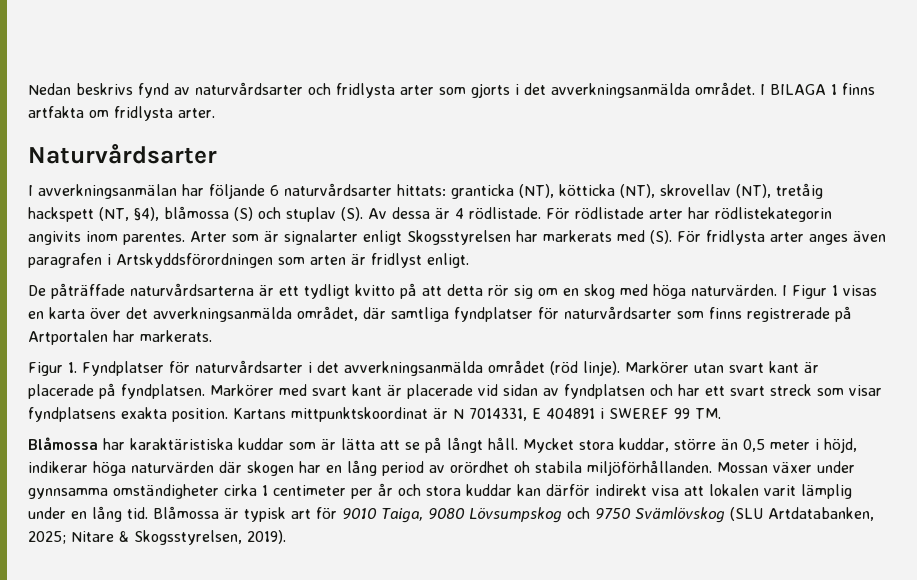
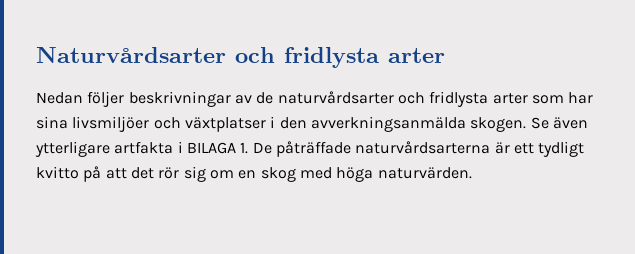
[28,83,190,98] Nedan beskrivs fynd av -> [36,47,445,68] [36,91,274,107] Naturvårdsarter och fridlysta arter // Nedan följer beskrivningar av de
[471,82,875,98] [28,106,215,121] [28,143,217,164] [28,183,823,199] [28,206,832,222] [28,230,886,245] [28,253,469,268] gjorts i det avverkningsanmälda området. I BILAGA 1 finns artfakta om fridlysta arter. // Naturvårdsarter // I avverkningsanmälan har följande 6 naturvårdsarter hittats: granticka (NT), kötticka (NT), skrovellav (NT), tretåig hackspett (NT, §4), blåmossa (S) och stuplav (S). Av dessa är 4 rödlistade. För rödlistade arter har rödlistekategorin angivits inom parentes. Arter som är signalarter enligt Skogsstyrelsen har markerats med (S). För fridlysta arter anges även paragrafen i Artskyddsförordningen som arten är fridlyst enligt. // -> [568,92,594,104] [36,116,588,132] [35,141,249,157] har sina livsmiljöer och växtplatser i den avverkningsanmälda skogen. Se även ytterligare artfakta i BILAGA 1.
[447,284,483,296] detta -> [130,167,154,179] det
[782,285,877,299] [28,306,852,322] [28,330,212,345] [28,360,819,376] [28,383,882,399] [28,407,721,422] [28,437,857,453] [28,460,855,476] [28,483,852,499] [28,506,874,523] [28,530,286,545] I Figur 1 visas en karta över det avverkningsanmälda området, där samtliga fyndplatser för naturvårdsarter som finns registrerade på Artportalen har markerats. // Figur 1. Fyndplatser för naturvårdsarter i det avverkningsanmälda området (röd linje). Markörer utan svart kant är placerade på fyndplatsen. Markörer med svart kant är placerade vid sidan av fyndplatsen och har ett svart streck som visar fyndplatsens exakta position. Kartans mittpunktskoordinat är N 7014331, E 404891 i SWEREF 99 TM. // Blåmossa har karaktäristiska kuddar som är lätta att se på långt håll. Mycket stora kuddar, större än 0,5 meter i höjd, indikerar höga naturvärden där skogen har en lång period av orördhet oh stabila miljöförhållanden. Mossan växer under gynnsamma omständigheter cirka 1 centimeter per år och stora kuddar kan därför indirekt visa att lokalen varit lämplig under en lång tid. Blåmossa är typisk art för 9010 Taiga, 9080 Lövsumpskog och 9750 Svämlövskog (SLU Artdatabanken, 2025; Nitare & Skogsstyrelsen, 2019). -> (472, 173) none

